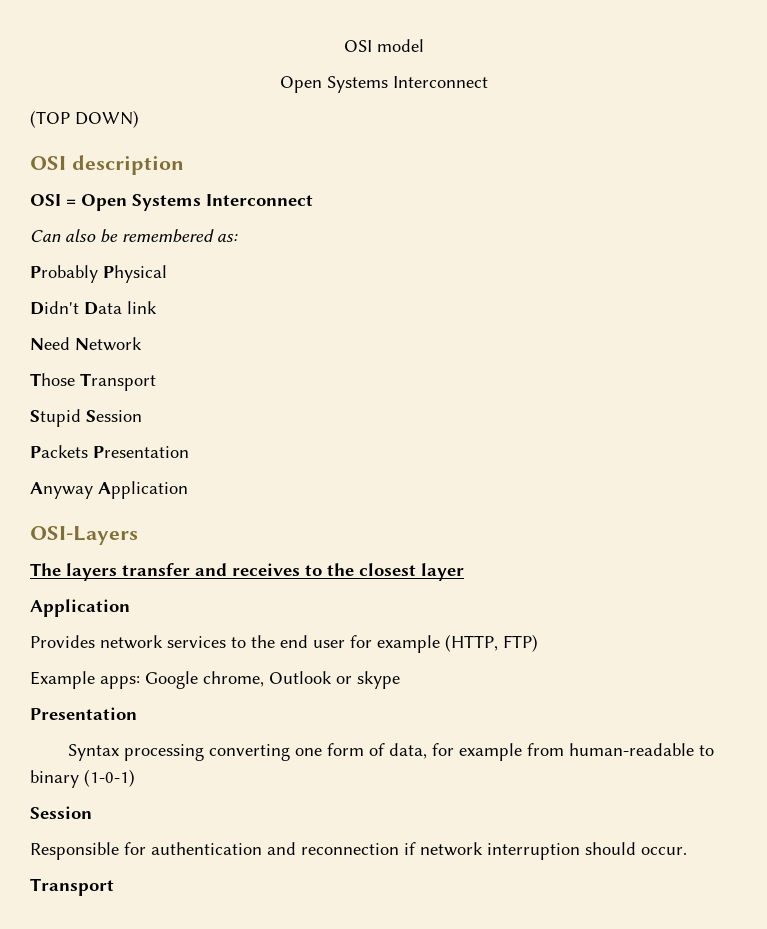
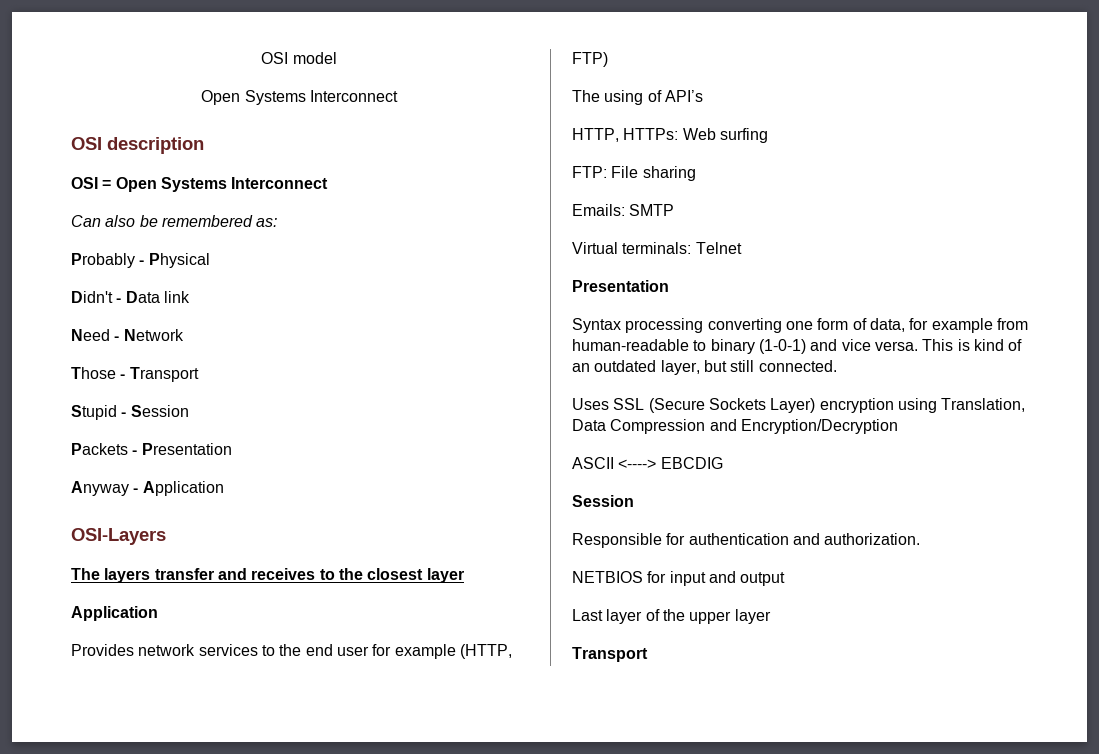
[30,110,139,128] // (TOP DOWN) -> (398, 96) none
(98, 274) none -> [139,260,145,265] -
(79, 308) none -> [116,298,122,303] -
(70, 343) none -> [114,336,120,341] -
(75, 379) none -> [120,374,126,379] -
(81, 418) none -> [121,412,127,417] -
(88, 451) none -> [132,450,138,455] -
(93, 490) none -> [133,488,139,493] -
[30,671,400,689] Example apps: Google chrome, Outlook or skype -> [572,90,703,105] [572,128,768,143] [572,166,696,181] [572,204,675,216] [572,242,742,254] The using of API’s // HTTP, HTTPs: Web surfing // FTP: File sharing // Emails: SMTP // Virtual terminals: Telnet
(135, 778) none -> [810,339,1023,351] [572,360,837,375] [572,398,1026,413] [572,419,898,434] [572,457,723,469] and vice versa. This is kind of an outdated layer, but still connected. // Uses SSL (Secure Sockets Layer) encryption using Translation, Data Compression and Encryption/Decryption // ASCII <----> EBCDIG
[301,842,687,860] reconnection if network interruption should occur. -> [824,533,921,545] [572,571,786,586] [572,609,771,624] authorization. // NETBIOS for input and output // Last layer of the upper layer

